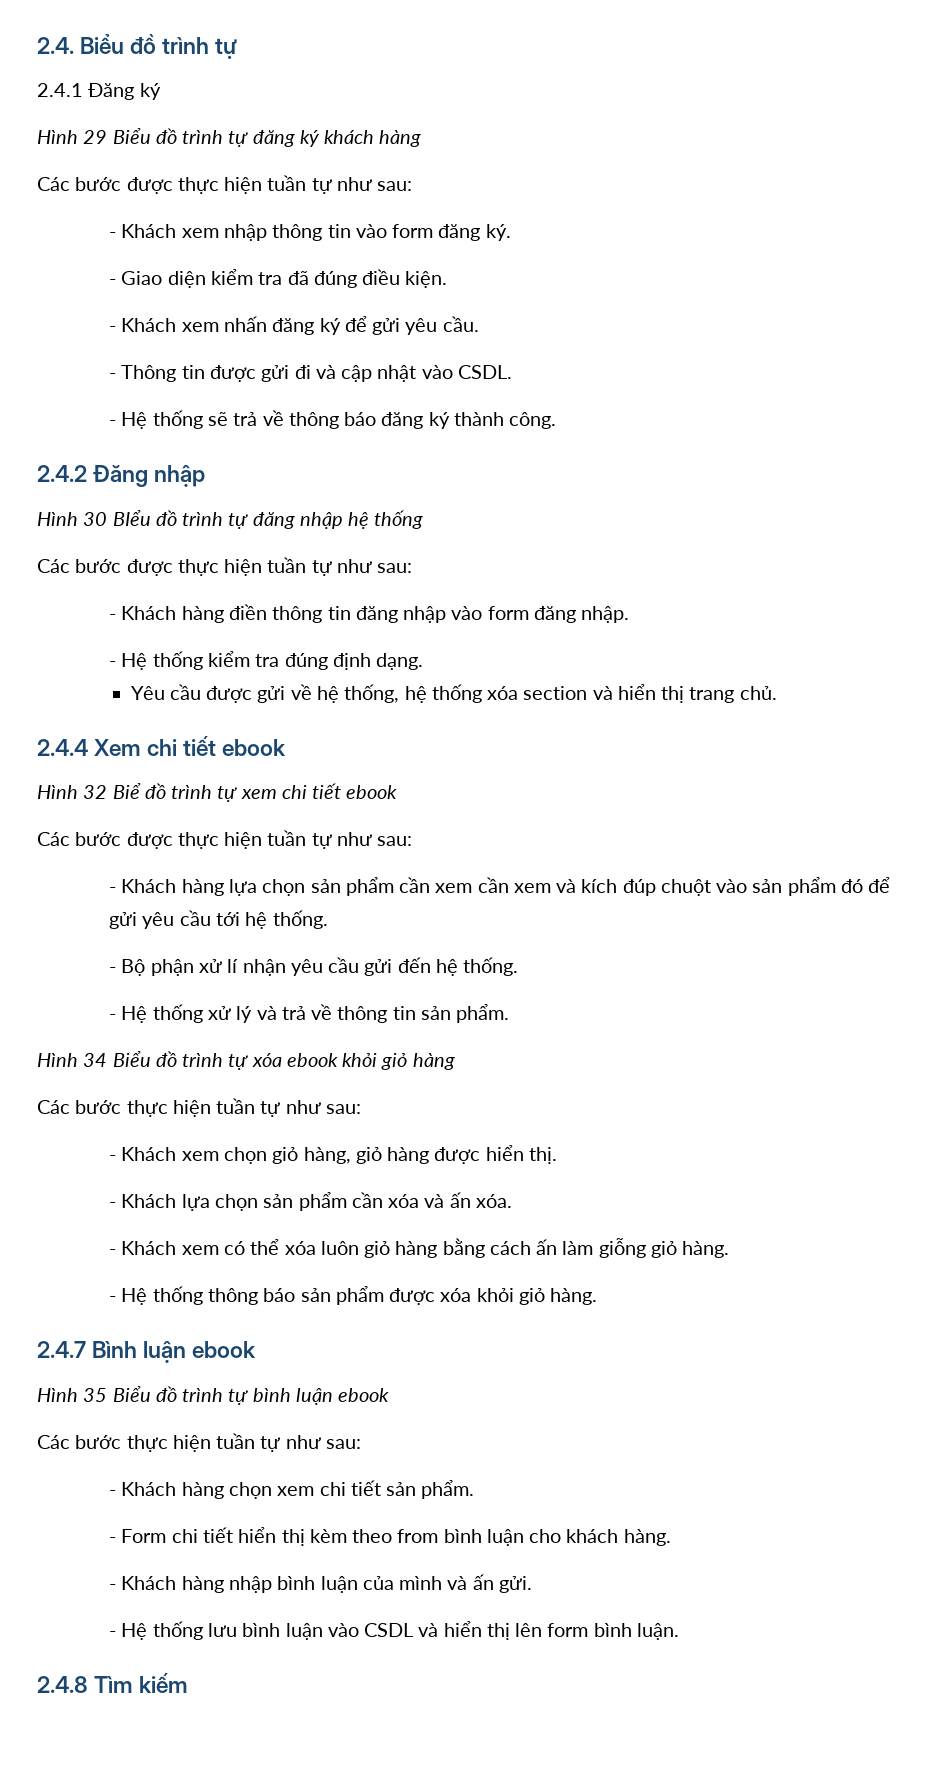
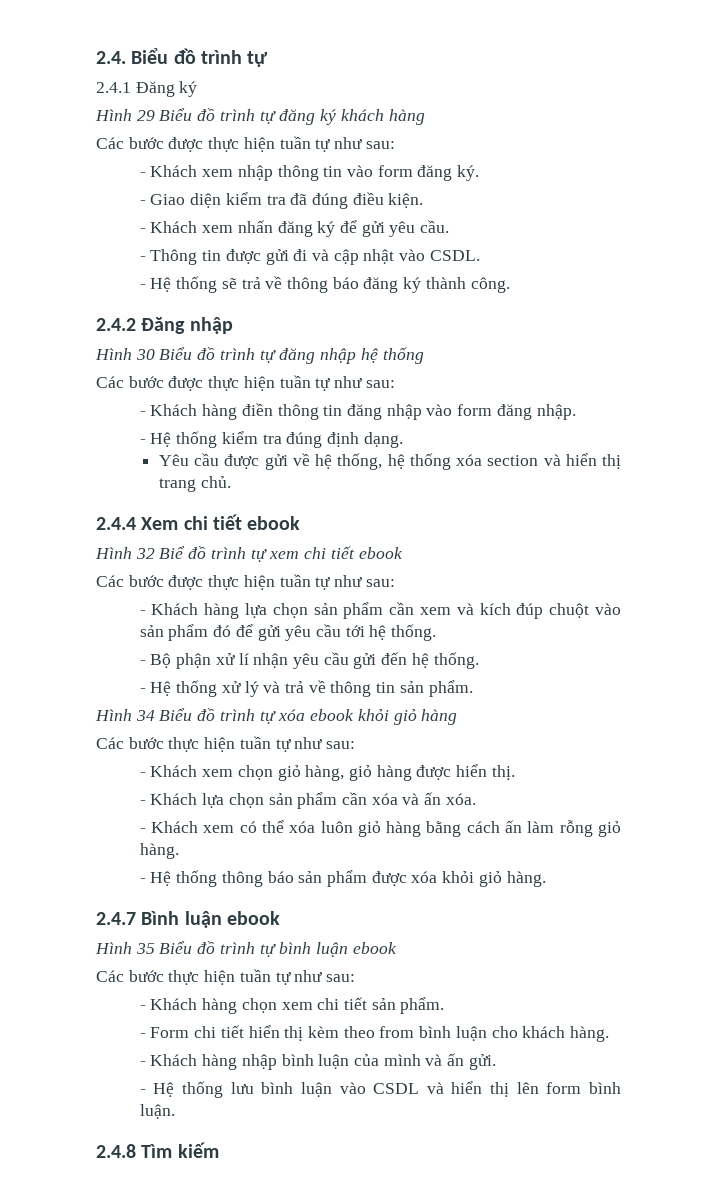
[112,510,151,526] BIểu -> [159,347,193,360] Biểu
[477,877,551,893] cần xem -> (452, 611) none
[598,1238,646,1258] giỗng -> [559,820,593,837] rỗng

